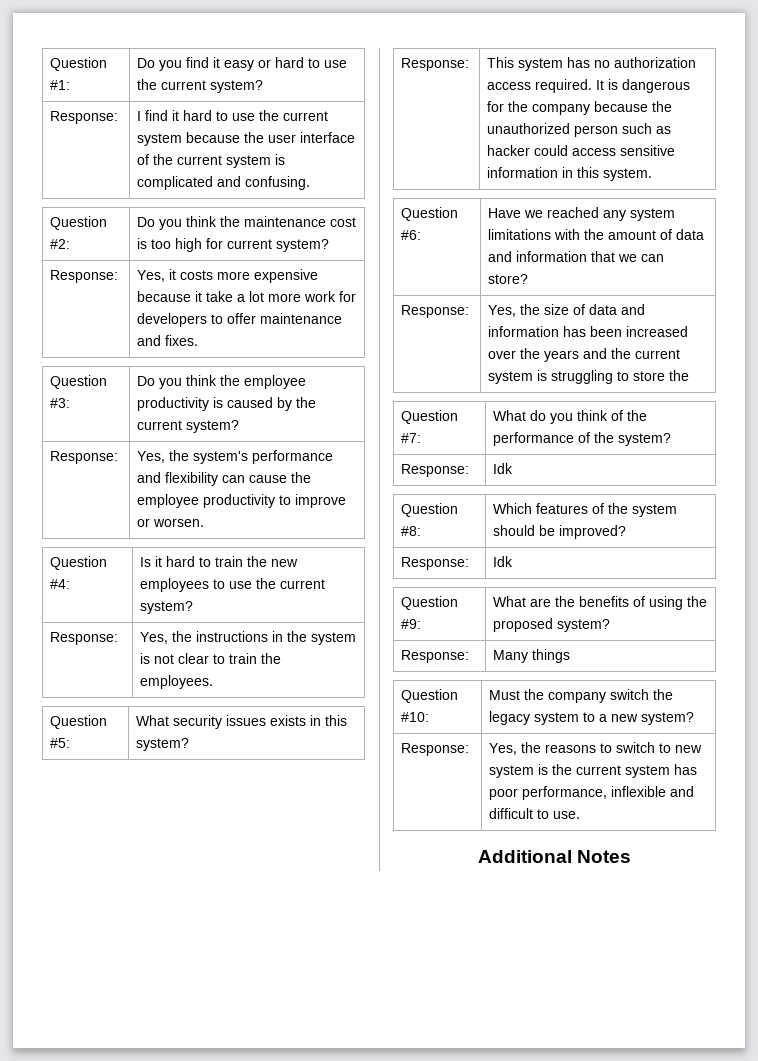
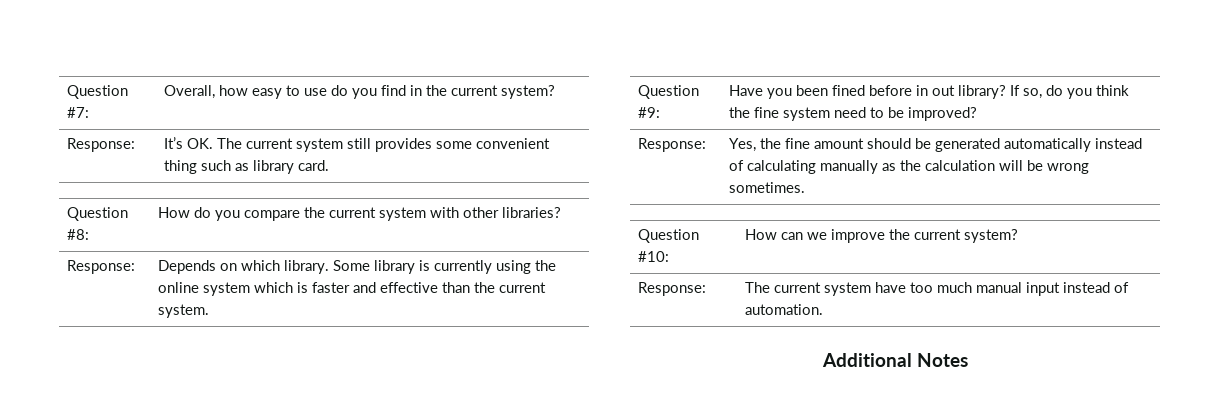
[50,57,108,71] [50,80,71,90] [137,57,348,71] [137,79,264,93] [50,111,119,124] [137,110,329,121] [137,132,356,146] [137,154,286,168] [137,176,311,190] [50,216,108,230] [50,239,71,249] [137,216,357,230] [137,238,330,252] [50,270,119,283] [137,269,319,283] [137,291,357,302] [137,313,343,327] [137,335,199,346] [50,375,108,389] [50,398,71,408] [137,375,307,389] [137,397,317,411] [137,420,240,433] [50,451,119,464] [137,450,334,464] [137,472,312,486] [137,494,347,508] [137,518,205,527] [50,556,108,570] [50,579,71,589] [140,556,299,567] [140,578,326,592] [140,601,194,614] [50,632,119,645] [140,631,357,645] [140,653,282,664] [140,675,214,689] [50,715,108,729] [50,738,71,748] [136,715,348,729] [136,738,190,751] [401,58,470,71] [487,57,697,71] [487,79,691,93] [487,101,673,115] [487,123,672,137] [487,145,676,156] [487,167,653,181] [401,207,459,221] [401,230,422,240] [488,207,676,221] [488,229,705,240] [488,251,665,262] [488,274,529,284] [401,305,470,318] [488,304,646,317] [488,326,689,337] [488,348,681,362] [488,370,690,384] [401,410,459,424] [401,433,422,443] [493,410,648,424] [493,432,672,446] [401,464,470,477] [493,463,514,474] [401,503,459,517] [401,526,422,536] [493,503,678,517] [493,525,627,539] [401,557,470,570] [493,556,514,567] [401,596,459,610] [401,619,422,629] [493,596,708,610] [493,618,611,632] [401,650,470,663] [493,649,571,663] [401,689,459,703] [401,712,430,722] [489,689,674,703] [489,711,695,725] [401,743,470,756] [489,742,703,755] [489,764,698,778] [489,786,695,800] [489,808,581,819] Question #1: | Do you find it easy or hard to use the current system? // Response: | I find it hard to use the current system because the user interface of the current system is complicated and confusing. // Question #2: | Do you think the maintenance cost is too high for current system? // Response: | Yes, it costs more expensive because it take a lot more work for developers to offer maintenance and fixes. // Question #3: | Do you think the employee productivity is caused by the current system? // Response: | Yes, the system's performance and flexibility can cause the employee productivity to improve or worsen. // Question #4: | Is it hard to train the new employees to use the current system? // Response: | Yes, the instructions in the system is not clear to train the employees. // Question #5: | What security issues exists in this system? // Response: | This system has no authorization access required. It is dangerous for the company because the unauthorized person such as hacker could access sensitive information in this system. // Question #6: | Have we reached any system limitations with the amount of data and information that we can store? // Response: | Yes, the size of data and information has been increased over the years and the current system is struggling to store the // Question #7: | What do you think of the performance of the system? // Response: | Idk // Question #8: | Which features of the system should be improved? // Response: | Idk // Question #9: | What are the benefits of using the proposed system? // Response: | Many things // Question #10: | Must the company switch the legacy system to a new system? // Response: | Yes, the reasons to switch to new system is the current system has poor performance, inflexible and difficult to use. -> [66,85,128,99] [66,107,89,118] [163,85,555,99] [66,138,135,152] [163,137,550,152] [163,160,329,174] [66,207,128,221] [66,229,89,240] [157,207,561,221] [66,260,135,274] [157,260,556,274] [157,282,546,296] [157,304,209,318] [637,85,699,99] [637,107,660,118] [728,85,1129,99] [728,107,977,121] [637,138,706,152] [728,138,1142,152] [728,160,1089,174] [728,182,805,193] [637,229,699,243] [637,251,669,262] [744,229,1018,243] [637,282,706,296] [744,282,1129,296] [744,304,823,315] Question #7: | Overall, how easy to use do you find in the current system? // Response: | It’s OK. The current system still provides some convenient thing such as library card. // Question #8: | How do you compare the current system with other libraries? // Response: | Depends on which library. Some library is currently using the online system which is faster and effective than the current system. // Question #9: | Have you been fined before in out library? If so, do you think the fine system need to be improved? // Response: | Yes, the fine amount should be generated automatically instead of calculating manually as the calculation will be wrong sometimes. // Question #10: | How can we improve the current system? // Response: | The current system have too much manual input instead of automation.

